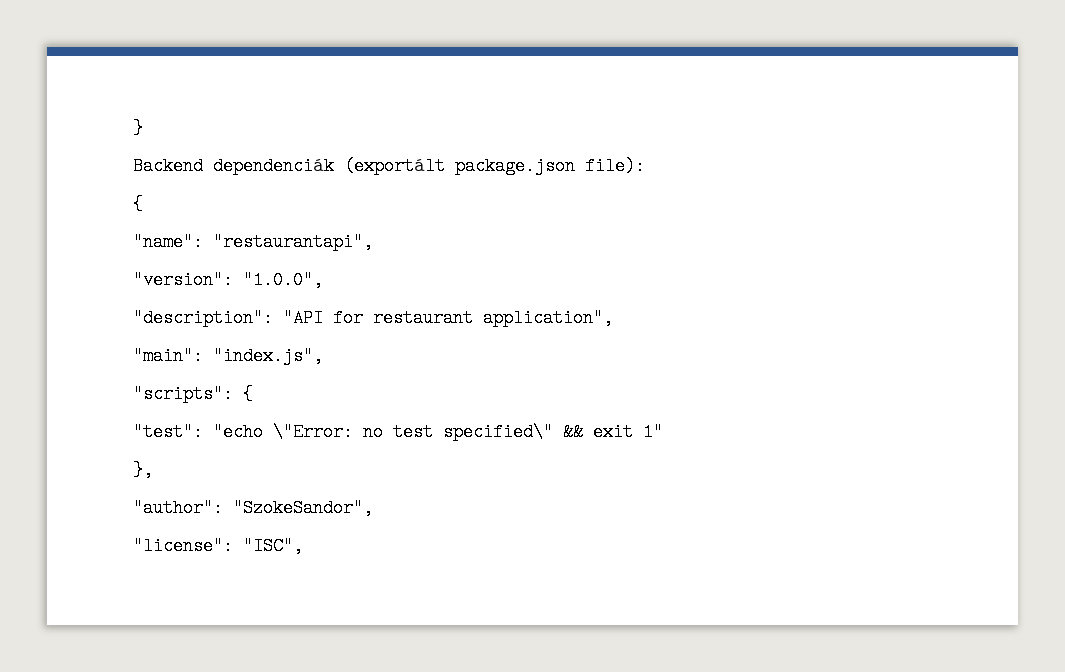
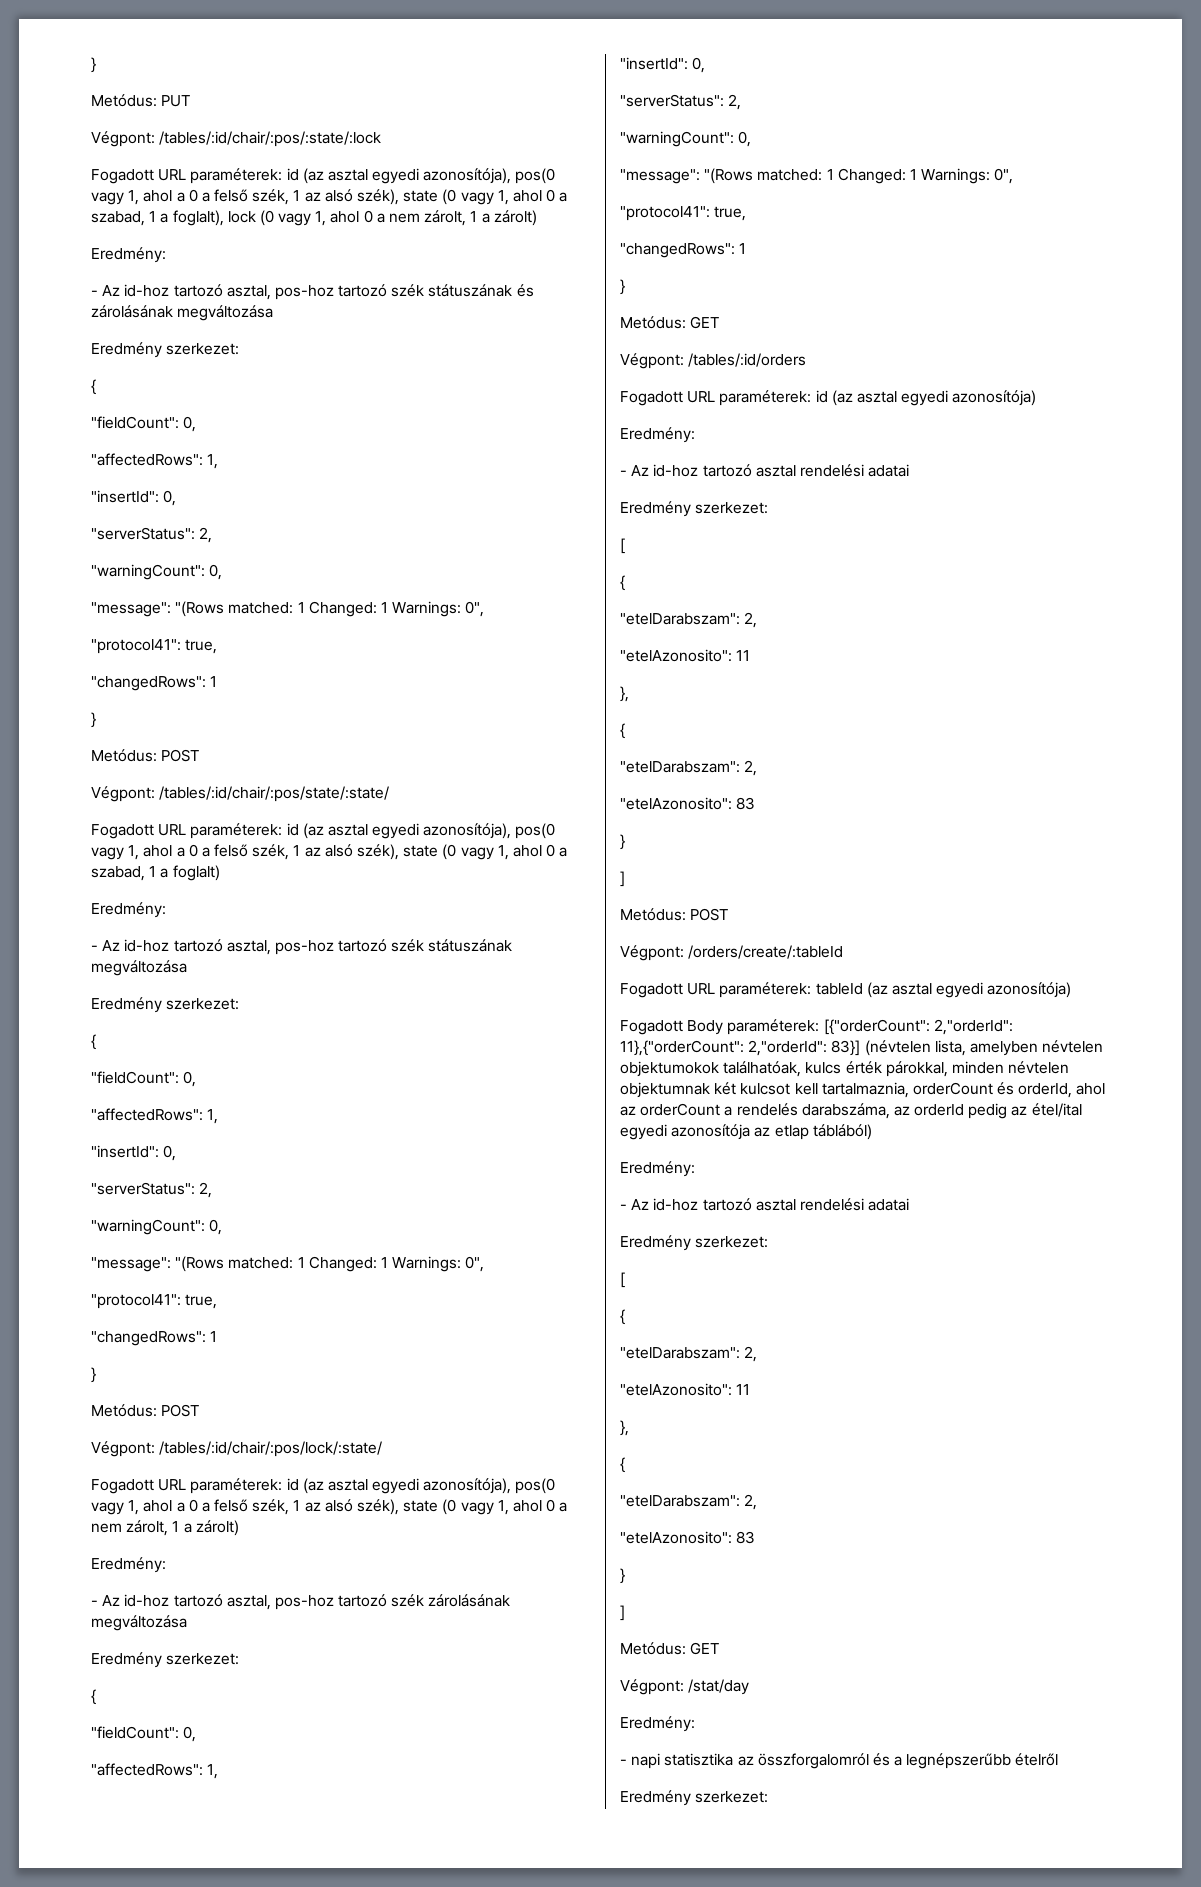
[133,119,143,137] [133,157,645,175] [133,195,143,213] [133,233,373,251] [133,271,323,289] [133,309,613,327] [133,347,323,365] [133,385,253,403] [133,423,663,441] [133,461,153,479] [133,499,373,517] [133,537,303,555] } // Backend dependenciák (exportált package.json file): // { // "name": "restaurantapi", // "version": "1.0.0", // "description": "API for restaurant application", // "main": "index.js", // "scripts": { // "test": "echo \"Error: no test specified\" && exit 1" // }, // "author": "SzokeSandor", // "license": "ISC", -> [91,57,96,73] [91,94,191,107] [91,131,382,147] [91,168,556,184] [91,189,568,205] [91,210,537,226] [91,247,166,263] [91,284,534,300] [91,305,274,321] [91,342,240,358] [91,379,96,395] [91,416,197,432] [91,453,219,469] [91,490,177,506] [91,527,213,543] [91,564,223,580] [91,601,485,617] [91,639,218,654] [91,676,218,691] [91,712,96,728] [91,749,200,762] [91,786,390,802] [91,823,556,839] [91,844,568,860] [91,865,220,881] [91,902,166,918] [91,939,513,955] [91,960,187,976] [91,997,240,1013] [91,1034,96,1050] [91,1071,197,1087] [91,1108,219,1124] [91,1145,177,1161] [91,1182,213,1198] [91,1219,223,1235] [91,1256,485,1272] [91,1294,218,1309] [91,1331,218,1346] [91,1367,96,1383] [91,1404,200,1417] [91,1441,383,1457] [91,1478,556,1494] [91,1499,568,1515] [91,1520,239,1536] [91,1557,166,1573] [91,1594,511,1610] [91,1615,187,1631] [91,1652,240,1668] [91,1689,96,1705] [91,1726,197,1742] [91,1763,219,1779] [620,57,706,73] [620,94,742,110] [620,131,752,147] [620,168,1014,184] [620,206,747,221] [620,243,747,258] [620,279,625,295] [620,316,720,329] [620,353,807,369] [620,390,1037,406] [620,427,695,443] [620,464,910,477] [620,501,769,517] [620,538,625,554] [620,575,625,591] [620,612,758,628] [620,649,751,662] [620,686,629,702] [620,723,625,739] [620,760,758,776] [620,797,756,810] [620,834,625,850] [620,871,625,887] [620,908,729,921] [620,945,844,961] [620,982,1072,998] [620,1019,1013,1035] [620,1040,1104,1056] [620,1061,1070,1077] [620,1082,1106,1098] [620,1103,1082,1119] [620,1124,872,1140] [620,1161,695,1177] [620,1198,910,1211] [620,1235,769,1251] [620,1272,625,1288] [620,1309,625,1325] [620,1346,758,1362] [620,1383,751,1396] [620,1420,629,1436] [620,1457,625,1473] [620,1494,758,1510] [620,1531,756,1544] [620,1568,625,1584] [620,1605,625,1621] [620,1642,720,1655] [620,1679,750,1695] [620,1716,695,1732] [620,1753,1059,1769] [620,1790,769,1806] } // Metódus: PUT // Végpont: /tables/:id/chair/:pos/:state/:lock // Fogadott URL paraméterek: id (az asztal egyedi azonosítója), pos(0 vagy 1, ahol a 0 a felső szék, 1 az alsó szék), state (0 vagy 1, ahol 0 a szabad, 1 a foglalt), lock (0 vagy 1, ahol 0 a nem zárolt, 1 a zárolt) // Eredmény: // - Az id-hoz tartozó asztal, pos-hoz tartozó szék státuszának és zárolásának megváltozása // Eredmény szerkezet: // { // "fieldCount": 0, // "affectedRows": 1, // "insertId": 0, // "serverStatus": 2, // "warningCount": 0, // "message": "(Rows matched: 1 Changed: 1 Warnings: 0", // "protocol41": true, // "changedRows": 1 // } // Metódus: POST // Végpont: /tables/:id/chair/:pos/state/:state/ // Fogadott URL paraméterek: id (az asztal egyedi azonosítója), pos(0 vagy 1, ahol a 0 a felső szék, 1 az alsó szék), state (0 vagy 1, ahol 0 a szabad, 1 a foglalt) // Eredmény: // - Az id-hoz tartozó asztal, pos-hoz tartozó szék státuszának megváltozása // Eredmény szerkezet: // { // "fieldCount": 0, // "affectedRows": 1, // "insertId": 0, // "serverStatus": 2, // "warningCount": 0, // "message": "(Rows matched: 1 Changed: 1 Warnings: 0", // "protocol41": true, // "changedRows": 1 // } // Metódus: POST // Végpont: /tables/:id/chair/:pos/lock/:state/ // Fogadott URL paraméterek: id (az asztal egyedi azonosítója), pos(0 vagy 1, ahol a 0 a felső szék, 1 az alsó szék), state (0 vagy 1, ahol 0 a nem zárolt, 1 a zárolt) // Eredmény: // - Az id-hoz tartozó asztal, pos-hoz tartozó szék zárolásának megváltozása // Eredmény szerkezet: // { // "fieldCount": 0, // "affectedRows": 1, // "insertId": 0, // "serverStatus": 2, // "warningCount": 0, // "message": "(Rows matched: 1 Changed: 1 Warnings: 0", // "protocol41": true, // "changedRows": 1 // } // Metódus: GET // Végpont: /tables/:id/orders // Fogadott URL paraméterek: id (az asztal egyedi azonosítója) // Eredmény: // - Az id-hoz tartozó asztal rendelési adatai // Eredmény szerkezet: // [ // { // "etelDarabszam": 2, // "etelAzonosito": 11 // }, // { // "etelDarabszam": 2, // "etelAzonosito": 83 // } // ] // Metódus: POST // Végpont: /orders/create/:tableId // Fogadott URL paraméterek: tableId (az asztal egyedi azonosítója) // Fogadott Body paraméterek: [{"orderCount": 2,"orderId": 11},{"orderCount": 2,"orderId": 83}] (névtelen lista, amelyben névtelen objektumokok találhatóak, kulcs érték párokkal, minden névtelen objektumnak két kulcsot kell tartalmaznia, orderCount és orderId, ahol az orderCount a rendelés darabszáma, az orderId pedig az étel/ital egyedi azonosítója az etlap táblából) // Eredmény: // - Az id-hoz tartozó asztal rendelési adatai // Eredmény szerkezet: // [ // { // "etelDarabszam": 2, // "etelAzonosito": 11 // }, // { // "etelDarabszam": 2, // "etelAzonosito": 83 // } // ] // Metódus: GET // Végpont: /stat/day // Eredmény: // - napi statisztika az összforgalomról és a legnépszerűbb ételről // Eredmény szerkezet:

